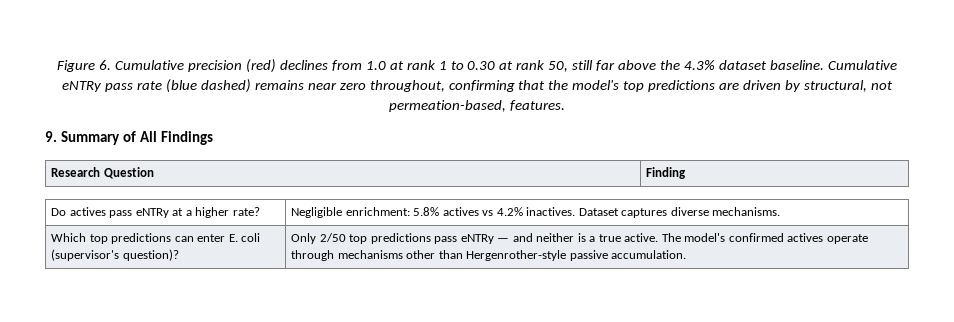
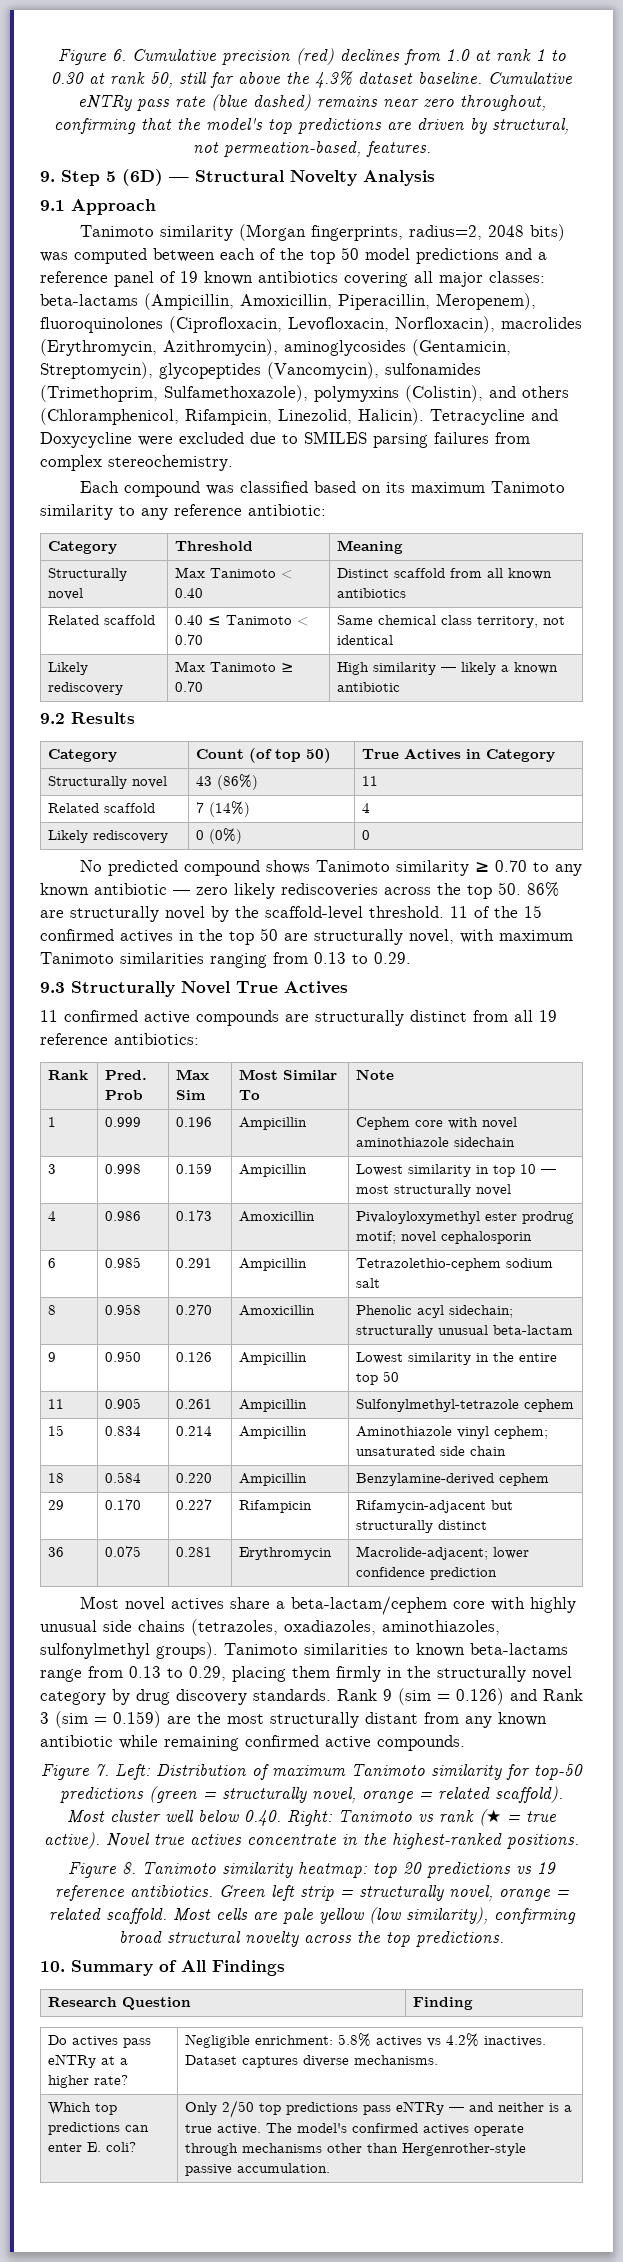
(57, 136) none -> [61,169,435,186] [40,199,156,215] [80,224,566,241] [40,247,547,264] [40,271,545,287] [40,293,536,310] [40,316,582,333] [40,339,511,356] [40,362,481,379] [40,385,569,402] [40,408,558,425] [40,431,530,448] [40,455,233,471] [80,481,566,497] [40,504,326,520] [48,541,118,554] [175,541,254,551] [337,540,404,554] [48,568,128,581] [48,588,84,600] [175,567,294,579] [175,588,204,598] [337,568,553,580] [337,588,407,598] [48,615,156,625] [175,615,310,626] [175,634,204,645] [337,615,566,628] [337,635,394,645] [48,662,89,675] [48,682,124,695] [175,661,295,672] [175,681,204,692] [337,662,559,675] [337,682,401,692] [40,712,135,724] [48,749,118,762] [196,748,332,763] [362,748,556,762] [48,776,168,789] [196,774,259,790] [362,776,379,786] [48,803,156,813] [196,801,251,817] [362,803,371,813] [48,830,169,843] [196,828,243,844] [362,830,371,840] [80,860,583,876] [40,882,559,899] [40,905,542,922] [40,928,573,945] [40,952,411,968] [40,981,348,997] [40,1010,557,1026] [40,1033,199,1045] [48,1070,89,1080] [105,1070,148,1080] [105,1090,144,1100] [176,1069,210,1080] [176,1090,207,1100] [239,1069,338,1080] [239,1090,261,1100] [356,1069,395,1080] [48,1117,57,1127] [105,1117,142,1127] [176,1117,213,1127] [239,1117,308,1130] [356,1117,518,1130] [356,1137,516,1147] [48,1164,57,1174] [105,1164,142,1174] [176,1163,213,1174] [239,1164,308,1177] [356,1164,557,1177] [356,1184,512,1197] [48,1211,57,1221] [105,1211,142,1221] [176,1210,213,1221] [239,1211,316,1222] [356,1211,575,1224] [356,1231,533,1244] [48,1258,57,1268] [105,1257,142,1268] [176,1258,213,1268] [239,1258,308,1271] [356,1258,554,1271] [356,1278,381,1288] [48,1305,57,1315] [105,1304,142,1315] [176,1304,213,1315] [239,1305,316,1316] [356,1305,514,1318] [356,1325,574,1338] [48,1352,57,1362] [105,1351,142,1362] [176,1352,213,1362] [239,1352,308,1365] [356,1352,558,1365] [356,1371,400,1385] [48,1399,65,1409] [105,1398,142,1409] [176,1399,213,1409] [239,1399,308,1412] [356,1399,575,1412] [48,1425,65,1436] [105,1426,142,1436] [176,1426,213,1436] [239,1426,308,1439] [356,1426,549,1439] [356,1446,507,1456] [48,1473,65,1483] [105,1472,142,1483] [176,1473,213,1483] [239,1473,308,1486] [356,1473,550,1486] [48,1500,65,1510] [105,1499,142,1510] [176,1499,213,1510] [239,1500,313,1513] [356,1500,514,1513] [356,1520,488,1533] [48,1547,65,1557] [105,1546,142,1557] [176,1547,213,1557] [239,1547,333,1560] [356,1546,530,1560] [356,1567,498,1580] [80,1596,577,1615] [40,1619,500,1636] [40,1642,568,1659] [40,1666,572,1682] [40,1688,583,1705] [40,1711,547,1728] [40,1735,465,1751] [41,1764,583,1780] [60,1786,563,1803] [67,1809,556,1826] [44,1832,579,1849] [68,1862,556,1878] [54,1885,570,1901] [48,1907,576,1924] [119,1931,504,1947] [40,1961,65,1972] Step 5 (6D) — Structural Novelty Analysis // 9.1 Approach // Tanimoto similarity (Morgan fingerprints, radius=2, 2048 bits) was computed between each of the top 50 model predictions and a reference panel of 19 known antibiotics covering all major classes: beta-lactams (Ampicillin, Amoxicillin, Piperacillin, Meropenem), fluoroquinolones (Ciprofloxacin, Levofloxacin, Norfloxacin), macrolides (Erythromycin, Azithromycin), aminoglycosides (Gentamicin, Streptomycin), glycopeptides (Vancomycin), sulfonamides (Trimethoprim, Sulfamethoxazole), polymyxins (Colistin), and others (Chloramphenicol, Rifampicin, Linezolid, Halicin). Tetracycline and Doxycycline were excluded due to SMILES parsing failures from complex stereochemistry. // Each compound was classified based on its maximum Tanimoto similarity to any reference antibiotic: // Category | Threshold | Meaning // Structurally novel | Max Tanimoto < 0.40 | Distinct scaffold from all known antibiotics // Related scaffold | 0.40 ≤ Tanimoto < 0.70 | Same chemical class territory, not identical // Likely rediscovery | Max Tanimoto ≥ 0.70 | High similarity — likely a known antibiotic // 9.2 Results // Category | Count (of top 50) | True Actives in Category // Structurally novel | 43 (86%) | 11 // Related scaffold | 7 (14%) | 4 // Likely rediscovery | 0 (0%) | 0 // No predicted compound shows Tanimoto similarity ≥ 0.70 to any known antibiotic — zero likely rediscoveries across the top 50. 86% are structurally novel by the scaffold-level threshold. 11 of the 15 confirmed actives in the top 50 are structurally novel, with maximum Tanimoto similarities ranging from 0.13 to 0.29. // 9.3 Structurally Novel True Actives // 11 confirmed active compounds are structurally distinct from all 19 reference antibiotics: // Rank | Pred. Prob | Max Sim | Most Similar To | Note // 1 | 0.999 | 0.196 | Ampicillin | Cephem core with novel aminothiazole sidechain // 3 | 0.998 | 0.159 | Ampicillin | Lowest similarity in top 10 — most structurally novel // 4 | 0.986 | 0.173 | Amoxicillin | Pivaloyloxymethyl ester prodrug motif; novel cephalosporin // 6 | 0.985 | 0.291 | Ampicillin | Tetrazolethio-cephem sodium salt // 8 | 0.958 | 0.270 | Amoxicillin | Phenolic acyl sidechain; structurally unusual beta-lactam // 9 | 0.950 | 0.126 | Ampicillin | Lowest similarity in the entire top 50 // 11 | 0.905 | 0.261 | Ampicillin | Sulfonylmethyl-tetrazole cephem // 15 | 0.834 | 0.214 | Ampicillin | Aminothiazole vinyl cephem; unsaturated side chain // 18 | 0.584 | 0.220 | Ampicillin | Benzylamine-derived cephem // 29 | 0.170 | 0.227 | Rifampicin | Rifamycin-adjacent but structurally distinct // 36 | 0.075 | 0.281 | Erythromycin | Macrolide-adjacent; lower confidence prediction // Most novel actives share a beta-lactam/cephem core with highly unusual side chains (tetrazoles, oxadiazoles, aminothiazoles, sulfonylmethyl groups). Tanimoto similarities to known beta-lactams range from 0.13 to 0.29, placing them firmly in the structurally novel category by drug discovery standards. Rank 9 (sim = 0.126) and Rank 3 (sim = 0.159) are the most structurally distant from any known antibiotic while remaining confirmed active compounds. // Figure 7. Left: Distribution of maximum Tanimoto similarity for top-50 predictions (green = structurally novel, orange = related scaffold). Most cluster well below 0.40. Right: Tanimoto vs rank (★ = true active). Novel true actives concentrate in the highest-ranked positions. // Figure 8. Tanimoto similarity heatmap: top 20 predictions vs 19 reference antibiotics. Green left strip = structurally novel, orange = related scaffold. Most cells are pale yellow (low similarity), confirming broad structural novelty across the top predictions. // 10.
[241,233,261,242] [51,249,179,261] coli (supervisor's question)? -> [106,2142,137,2152] coli?

